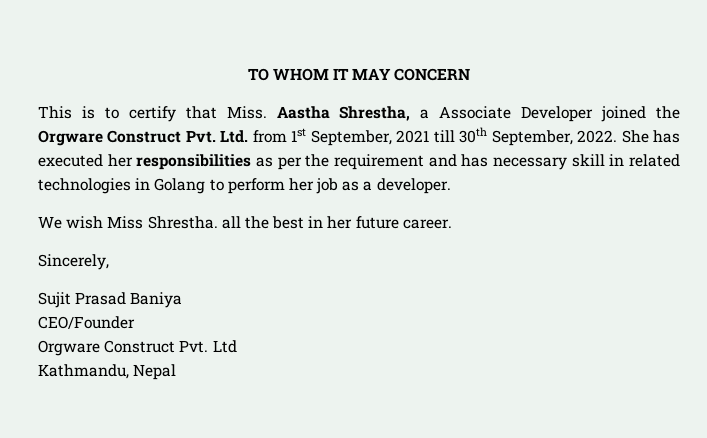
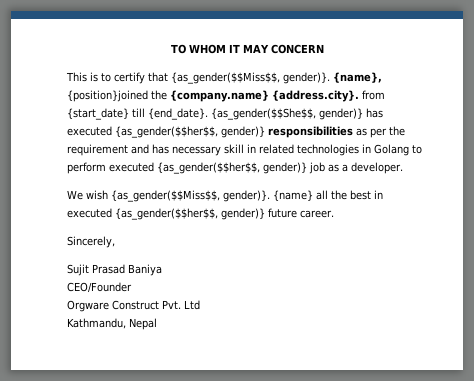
[226,106,680,122] [38,127,680,146] [38,154,133,167] Miss. Aastha Shrestha, a Associate Developer joined the Orgware Construct Pvt. Ltd. from 1st September, 2021 till 30th September, 2022. She has executed her -> [171,72,382,84] [67,90,385,102] [67,108,383,120] [67,126,265,138] {as_gender($$Miss$$, gender)}. {name}, {position}joined the {company.name} {address.city}. from {start_date} till {end_date}. {as_gender($$She$$, gender)} has executed {as_gender($$her$$, gender)}
[288,178,314,191] her -> [109,162,307,174] executed {as_gender($$her$$, gender)}
[107,216,218,229] Miss Shrestha. -> [111,190,313,202] {as_gender($$Miss$$, gender)}. {name}
[327,216,353,229] her -> [67,208,265,220] executed {as_gender($$her$$, gender)}

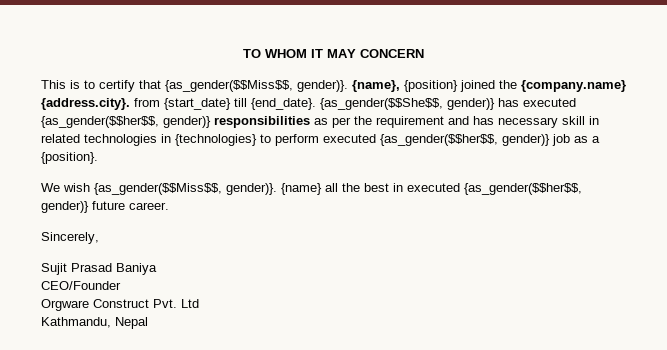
[67,90,148,102] {position}joined -> [404,80,495,92] {position} joined
[374,144,409,156] Golang -> [175,134,257,146] {technologies}
[351,162,403,174] developer. -> [41,152,98,164] {position}.

